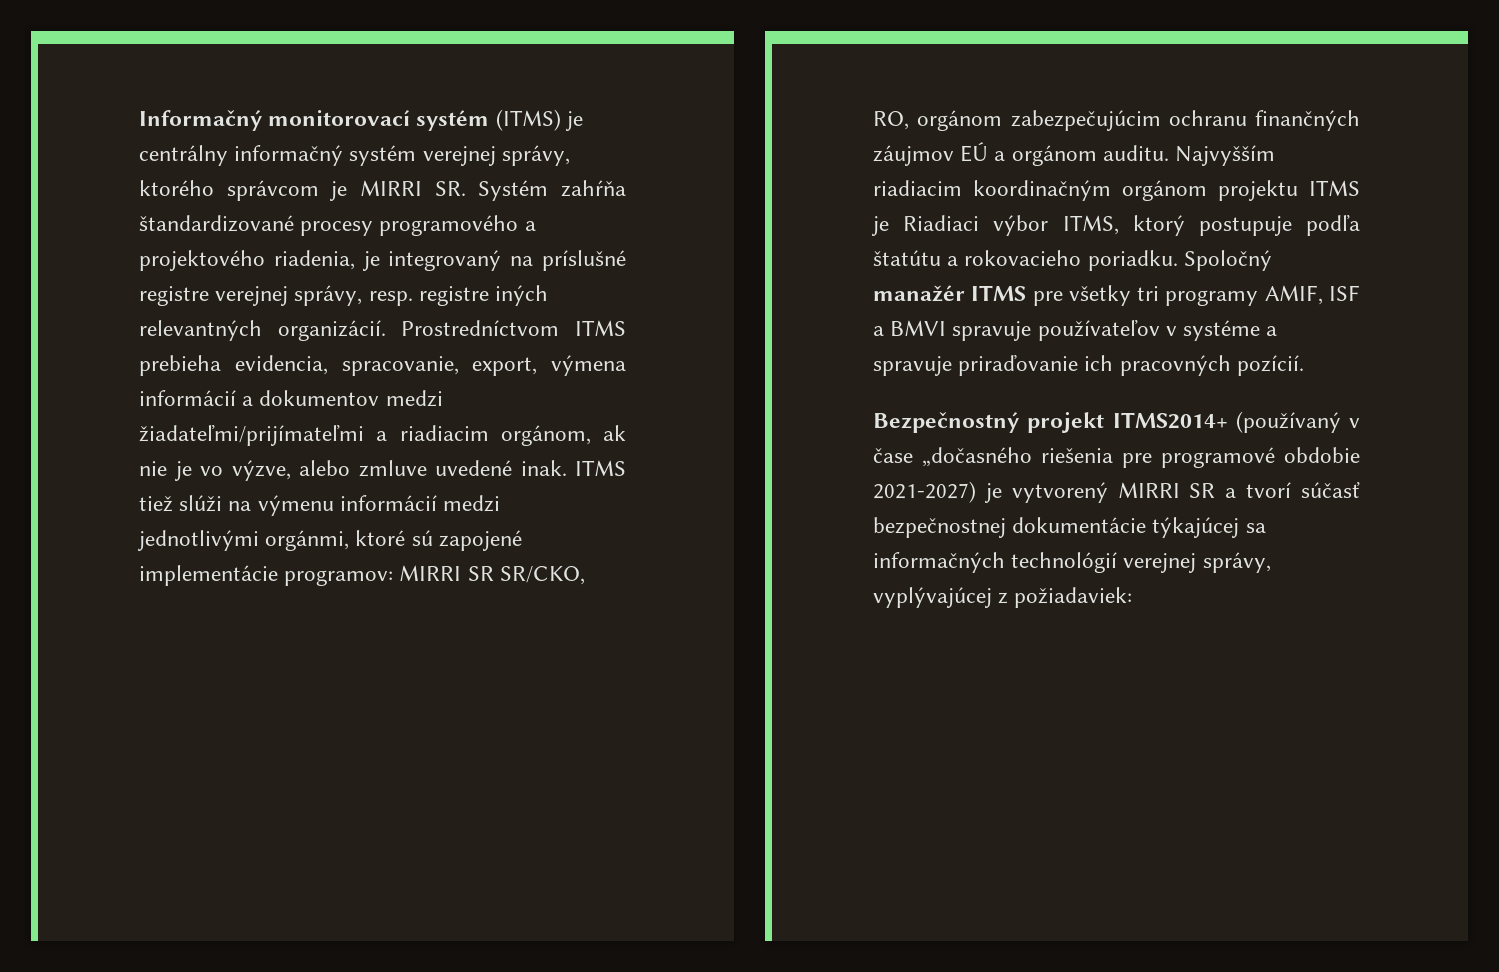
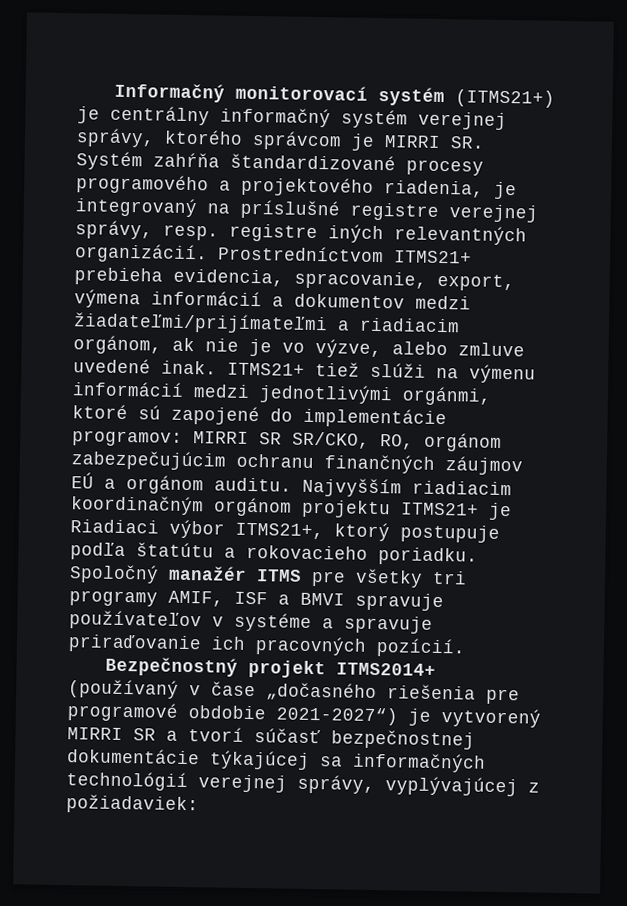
[495,109,561,131] (ITMS) -> [454,89,555,108] (ITMS21+)
[575,320,626,336] ITMS -> [394,250,472,264] ITMS21+
[575,460,626,476] ITMS -> [227,362,305,376] ITMS21+
(522, 540) none -> [270,408,293,422] do
[1309,180,1360,196] ITMS -> [401,502,479,516] ITMS21+
[1062,215,1119,235] ITMS, -> [235,522,324,540] ITMS21+,
[873,481,976,503] 2021-2027) -> [276,706,398,726] 2021-2027“)

